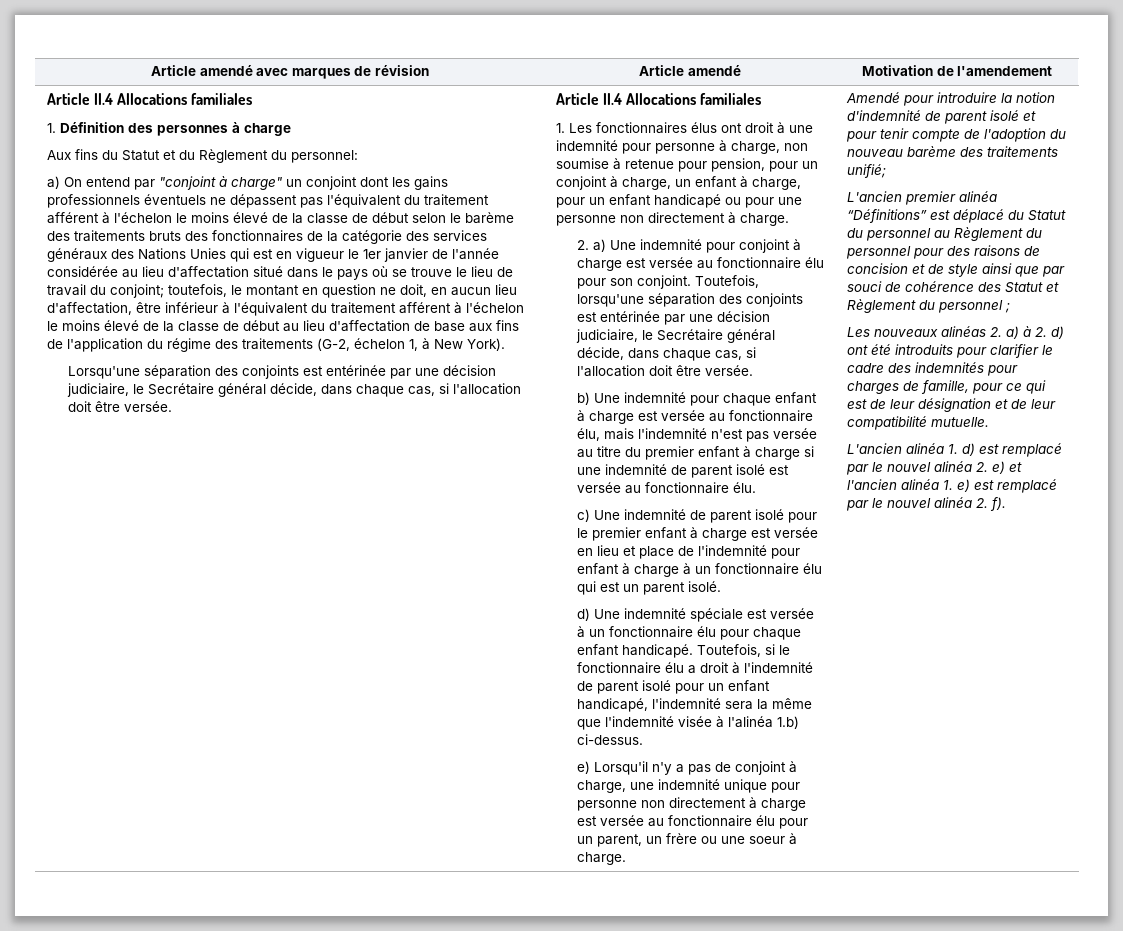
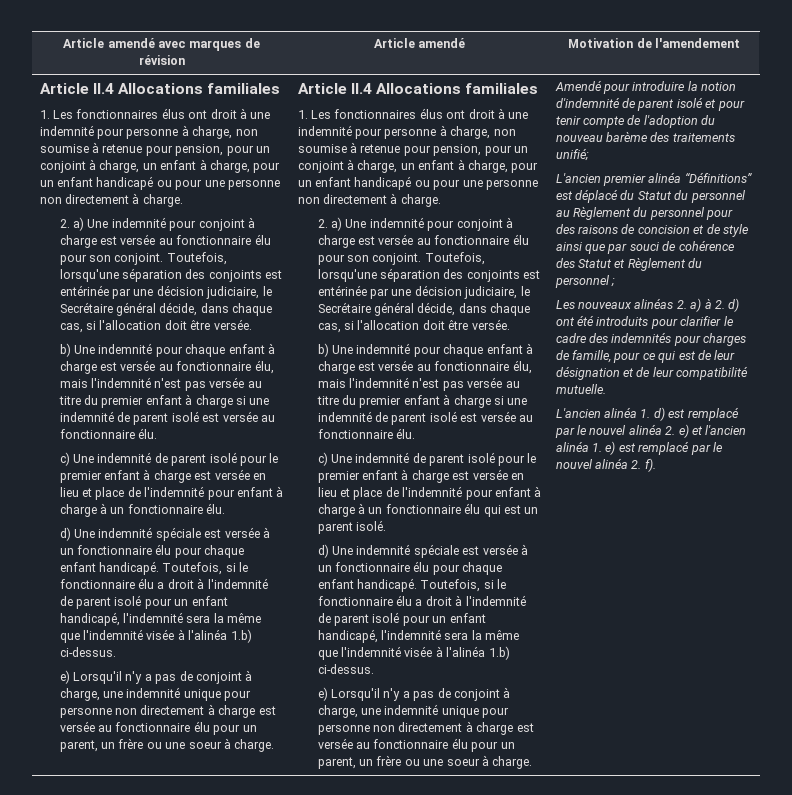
[59,122,291,136] [46,149,358,163] [46,176,448,190] [46,194,489,208] [46,212,514,224] [46,230,487,244] [46,248,499,262] [46,266,513,280] [46,284,517,298] [46,302,524,316] [46,320,519,332] [46,338,505,352] [68,366,141,379] Définition des personnes à charge // Aux fins du Statut et du Règlement du personnel: // a) On entend par "conjoint à charge" un conjoint dont les gains professionnels éventuels ne dépassent pas l'équivalent du traitement afférent à l'échelon le moins élevé de la classe de début selon le barème des traitements bruts des fonctionnaires de la catégorie des services généraux des Nations Unies qui est en vigueur le 1er janvier de l'année considérée au lieu d'affectation situé dans le pays où se trouve le lieu de travail du conjoint; toutefois, le montant en question ne doit, en aucun lieu d'affectation, être inférieur à l'équivalent du traitement afférent à l'échelon le moins élevé de la classe de début au lieu d'affectation de base aux fins de l'application du régime des traitements (G-2, échelon 1, à New York). // Lorsqu'une -> [53,108,271,119] [39,125,258,139] [39,142,270,156] [39,159,281,173] [39,176,280,190] [39,193,183,207] [59,217,255,231] [59,234,271,248] [59,252,227,265] [59,269,119,282] Les fonctionnaires élus ont droit à une indemnité pour personne à charge, non soumise à retenue pour pension, pour un conjoint à charge, un enfant à charge, pour un enfant handicapé ou pour une personne non directement à charge. // 2. a) Une indemnité pour conjoint à charge est versée au fonctionnaire élu pour son conjoint. Toutefois, lorsqu'une
(173, 406) none -> [59,343,275,357] [59,360,274,374] [59,377,262,391] [58,394,270,408] [59,411,275,425] [59,428,158,439] [59,452,279,466] [59,469,266,483] [59,486,284,500] [59,503,226,517] [59,527,270,541] [59,544,245,558] [59,561,249,575] [59,578,268,589] [59,595,228,609] [59,612,262,626] [59,629,252,643] [59,647,116,657] [59,670,253,684] [59,687,252,701] [59,704,276,718] [59,721,257,735] [59,738,275,752] // b) Une indemnité pour chaque enfant à charge est versée au fonctionnaire élu, mais l'indemnité n'est pas versée au titre du premier enfant à charge si une indemnité de parent isolé est versée au fonctionnaire élu. // c) Une indemnité de parent isolé pour le premier enfant à charge est versée en lieu et place de l'indemnité pour enfant à charge à un fonctionnaire élu. // d) Une indemnité spéciale est versée à un fonctionnaire élu pour chaque enfant handicapé. Toutefois, si le fonctionnaire élu a droit à l'indemnité de parent isolé pour un enfant handicapé, l'indemnité sera la même que l'indemnité visée à l'alinéa 1.b) ci-dessus. // e) Lorsqu'il n'y a pas de conjoint à charge, une indemnité unique pour personne non directement à charge est versée au fonctionnaire élu pour un parent, un frère ou une soeur à charge.

